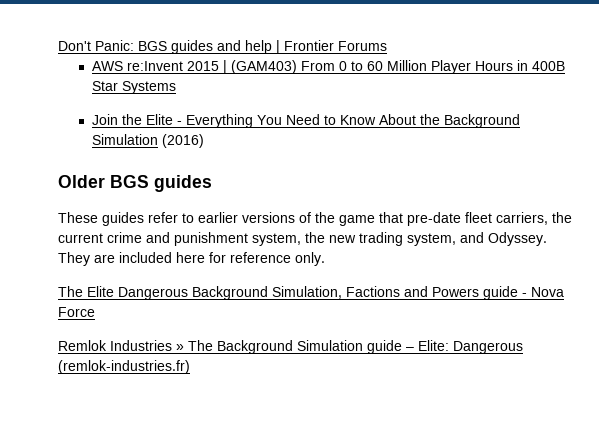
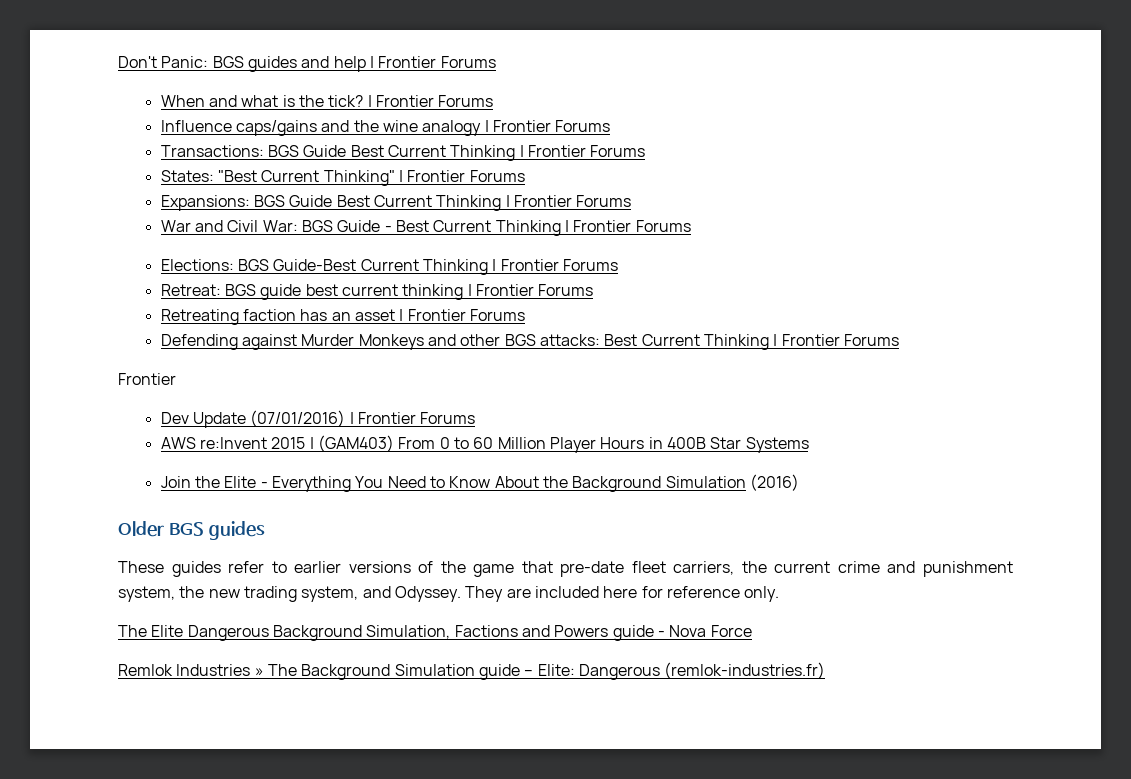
(387, 46) none -> [160,95,494,107] [160,120,611,136] [160,145,646,161] [160,170,525,186] [160,195,632,211] [160,220,691,236] [160,259,618,275] [160,284,594,300] [160,309,525,325] [160,334,899,350] [118,373,176,385] [160,410,476,428] // When and what is the tick? | Frontier Forums // Influence caps/gains and the wine analogy | Frontier Forums // Transactions: BGS Guide Best Current Thinking | Frontier Forums // States: "Best Current Thinking" | Frontier Forums // Expansions: BGS Guide Best Current Thinking | Frontier Forums // War and Civil War: BGS Guide - Best Current Thinking | Frontier Forums // Elections: BGS Guide-Best Current Thinking | Frontier Forums // Retreat: BGS guide best current thinking | Frontier Forums // Retreating faction has an asset | Frontier Forums // Defending against Murder Monkeys and other BGS attacks: Best Current Thinking | Frontier Forums // Frontier // Dev Update (07/01/2016) | Frontier Forums

